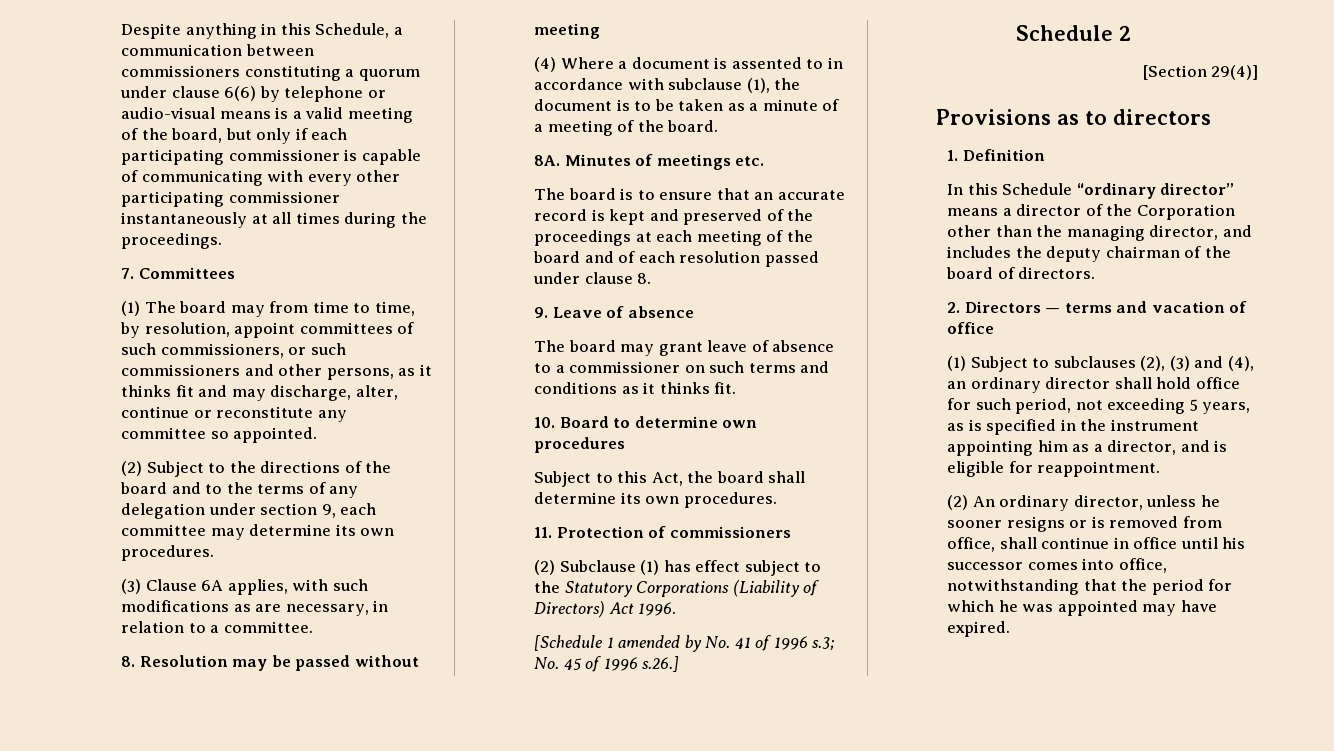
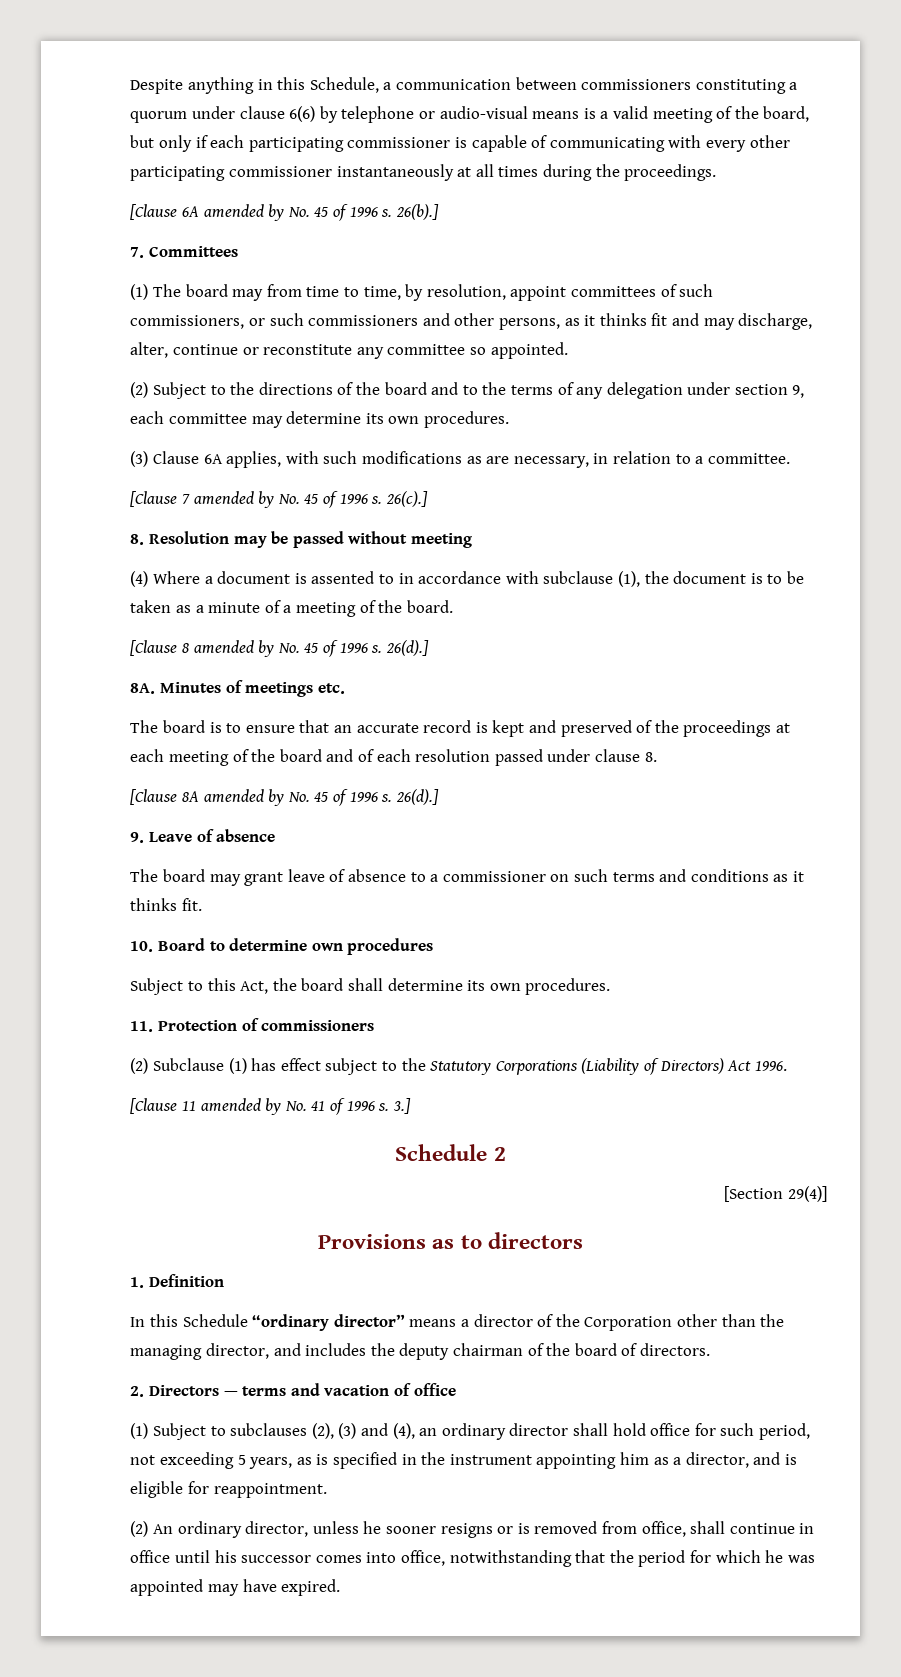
(223, 241) none -> [130,204,439,221] // [Clause 6A amended by No. 45 of 1996 s. 26(b).]
(313, 627) none -> [130,491,428,508] // [Clause 7 amended by No. 45 of 1996 s. 26(c).]
(719, 126) none -> [130,640,429,657] // [Clause 8 amended by No. 45 of 1996 s. 26(d).]
(652, 278) none -> [130,789,439,806] // [Clause 8A amended by No. 45 of 1996 s. 26(d).]
[534,635,614,651] [Schedule 1 -> [130,1098,197,1114] [Clause 11
[811,637,834,651] [534,656,680,672] s.3; No. 45 of 1996 s.26.] -> [378,1098,411,1114] s. 3.]

